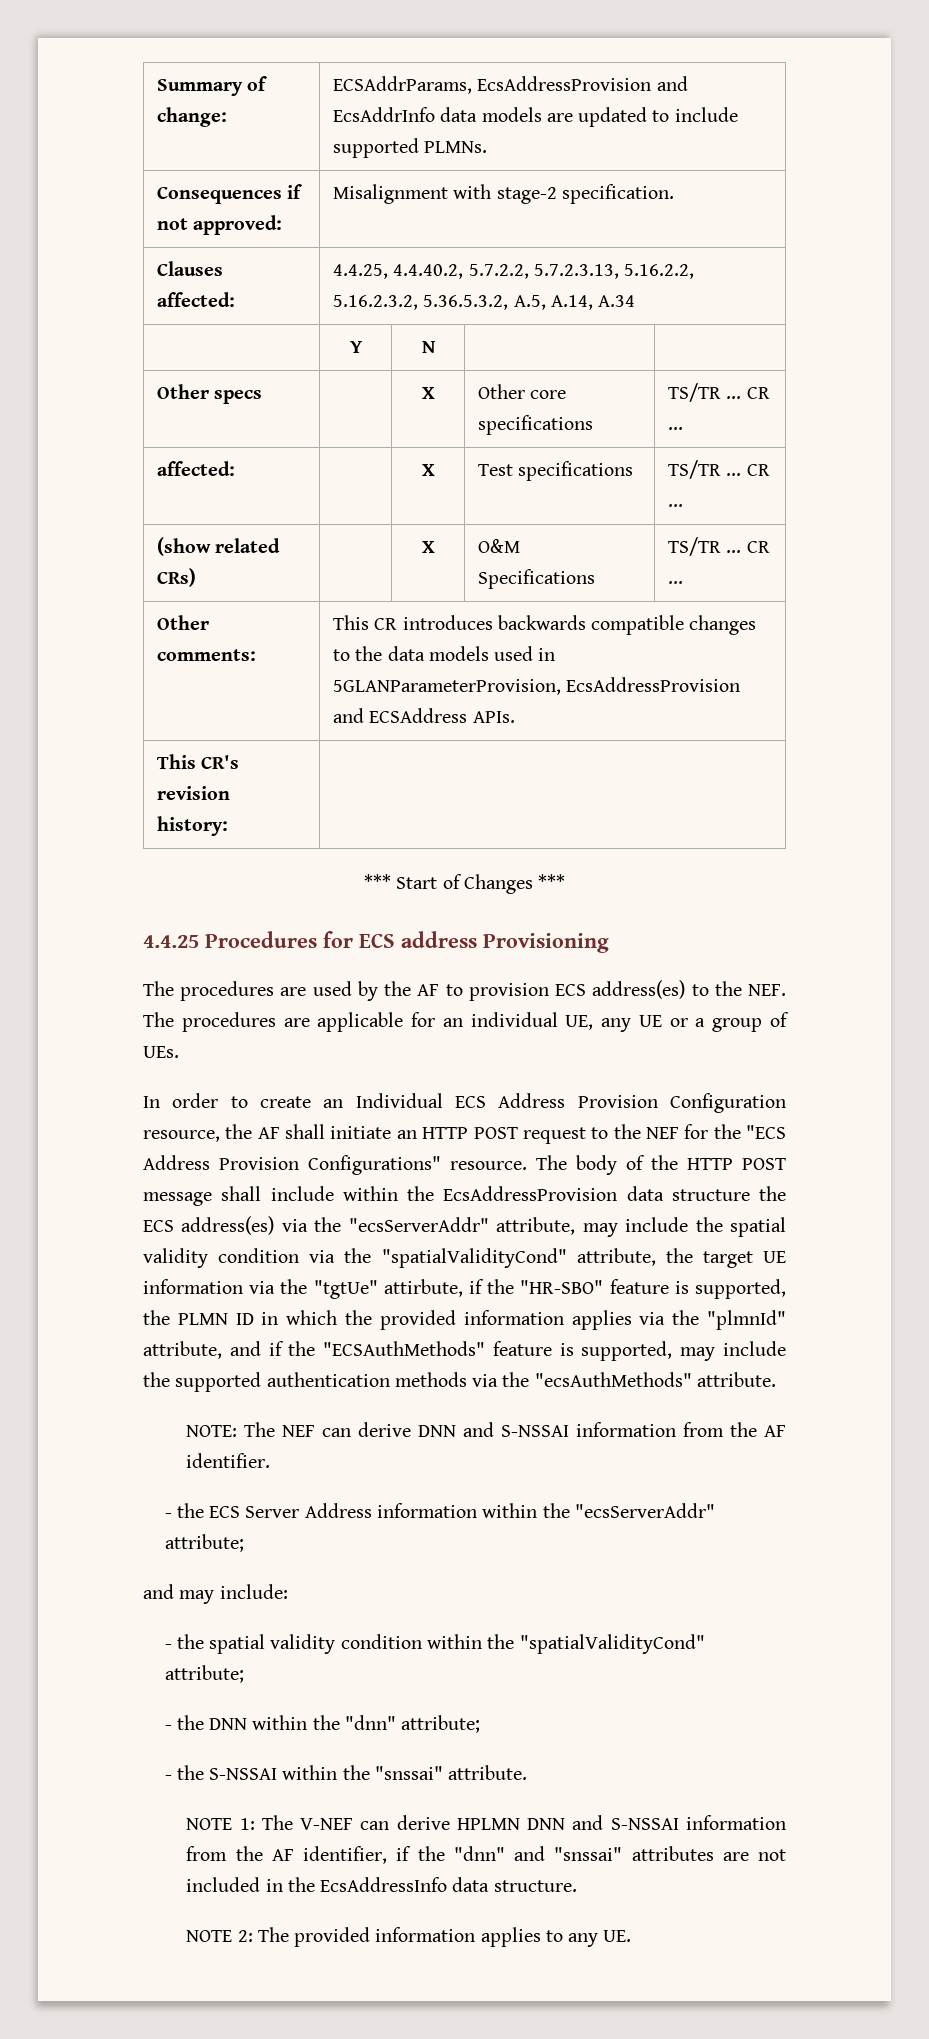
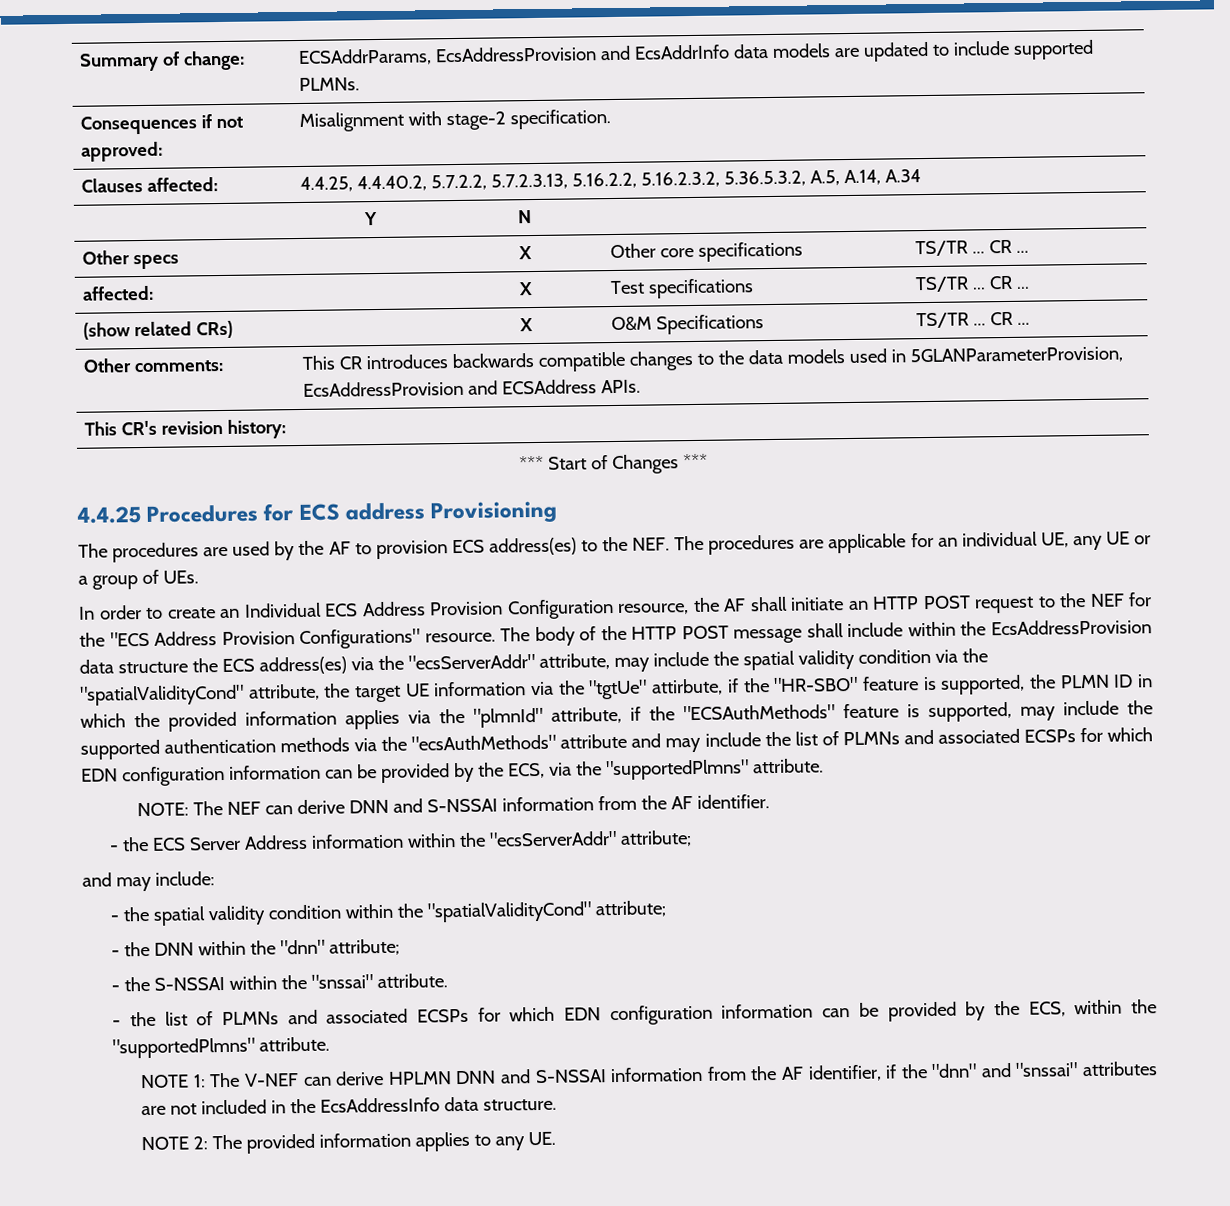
[229,1341,261,1356] and -> (622, 715) none
(692, 1379) none -> [560,727,1153,753] [81,759,749,787] attribute and may include the list of PLMNs and associated ECSPs for which EDN configuration information can be provided by the ECS, via the "supportedPlmns"
(528, 1772) none -> [112,999,1157,1027] [112,1036,331,1059] // - the list of PLMNs and associated ECSPs for which EDN configuration information can be provided by the ECS, within the "supportedPlmns" attribute.

